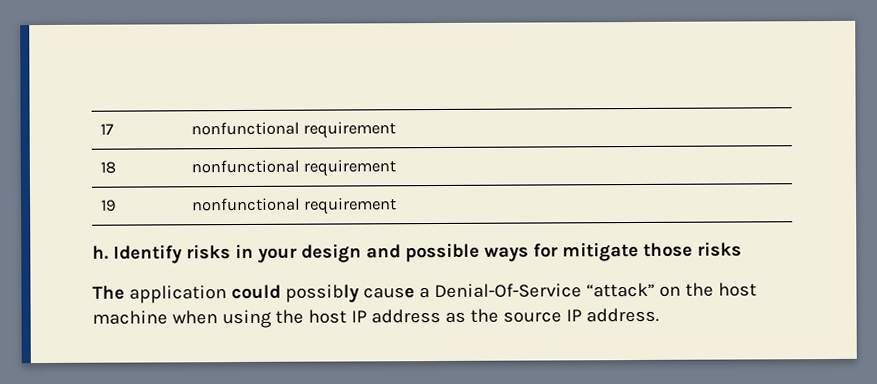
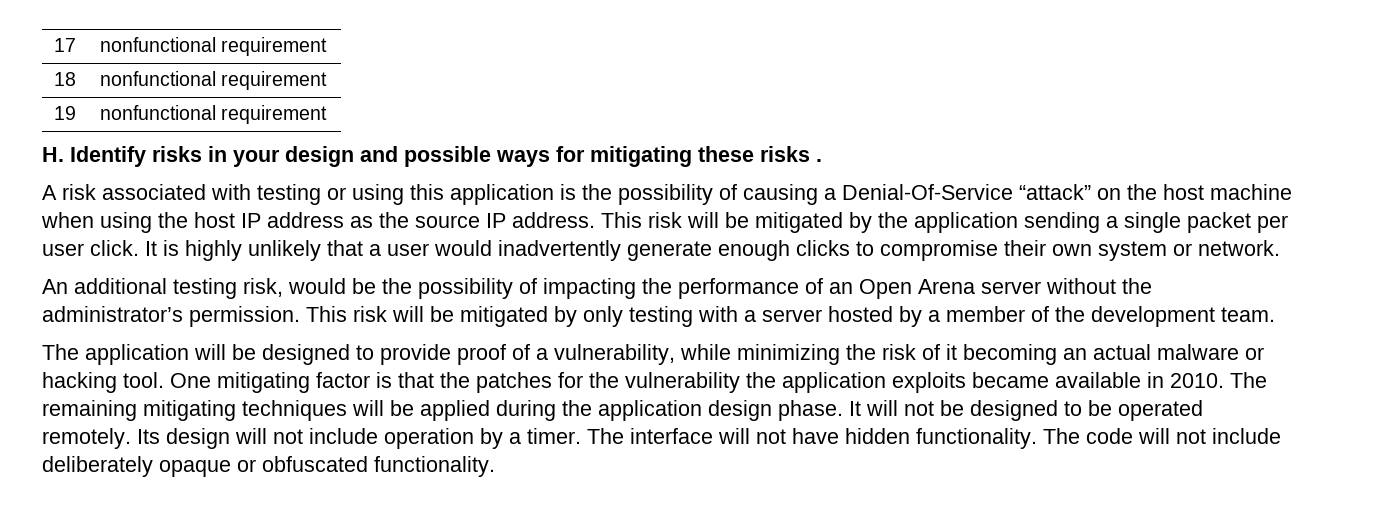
[92,245,109,260] h. -> [42,147,64,162] H.
[561,241,742,262] [92,284,415,304] mitigate those risks // The application could possibly cause -> [590,146,822,167] [42,184,818,205] mitigating these risks . // A risk associated with testing or using this application is the possibility of causing
(659, 315) none -> [601,212,1288,233] [42,240,1280,261] [42,278,1152,299] [42,306,1275,327] [42,344,1264,365] [42,372,1267,393] [42,400,1203,421] [42,428,1281,449] [42,456,495,477] This risk will be mitigated by the application sending a single packet per user click. It is highly unlikely that a user would inadvertently generate enough clicks to compromise their own system or network. // An additional testing risk, would be the possibility of impacting the performance of an Open Arena server without the administrator’s permission. This risk will be mitigated by only testing with a server hosted by a member of the development team. // The application will be designed to provide proof of a vulnerability, while minimizing the risk of it becoming an actual malware or hacking tool. One mitigating factor is that the patches for the vulnerability the application exploits became available in 2010. The remaining mitigating techniques will be applied during the application design phase. It will not be designed to be operated remotely. Its design will not include operation by a timer. The interface will not have hidden functionality. The code will not include deliberately opaque or obfuscated functionality.

